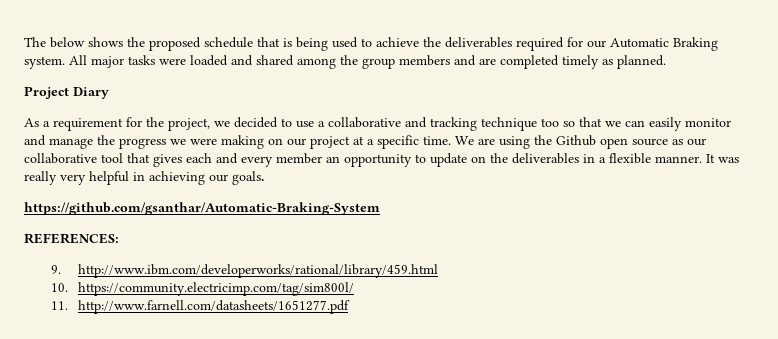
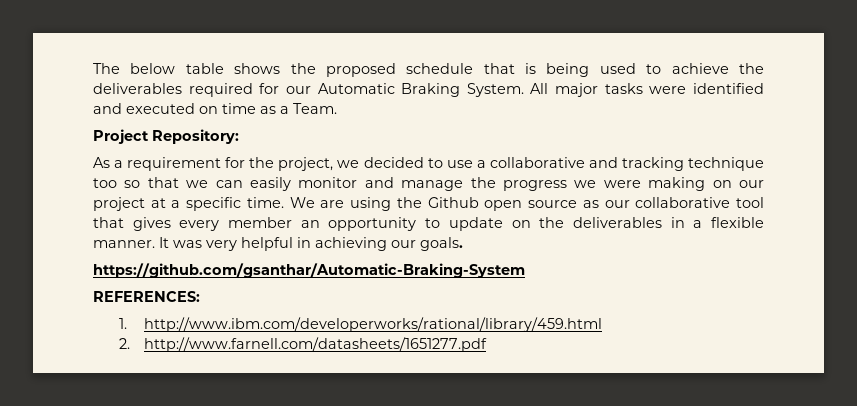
(85, 42) none -> [185,63,224,74] table
[24,56,65,69] system. -> [466,83,524,97] System.
[190,55,666,69] loaded and shared among the group members and are completed timely as planned. -> [692,83,764,94] [93,103,337,114] identified and executed on time as a Team.
[73,87,109,99] Diary -> [152,129,239,144] Repository:
[186,153,238,164] each and -> (171, 224) none
[24,171,57,185] really -> (202, 244) none
[50,265,61,274] 9. -> [118,318,127,329] 1.
[50,282,354,296] [50,301,68,310] 10. https://community.electricimp.com/tag/sim800l/ // 11. -> [118,338,130,349] 2.

